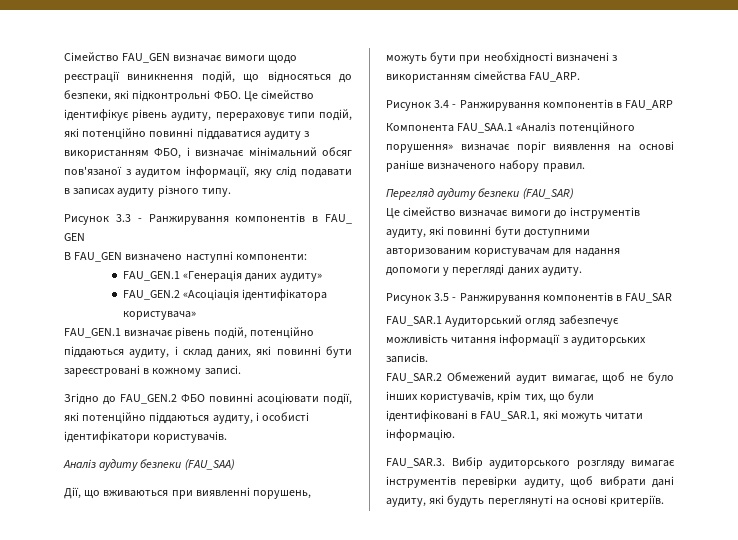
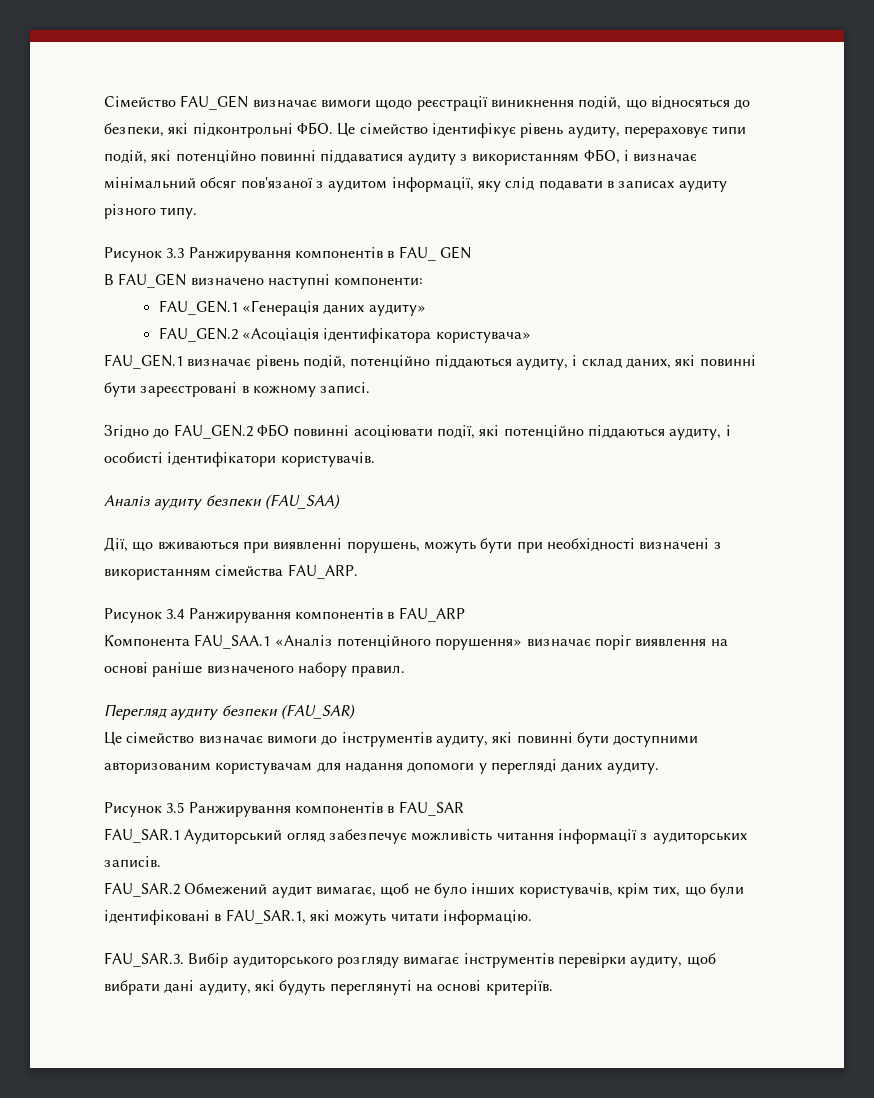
[137,218,142,222] - -> (185, 253) none
[452,104,457,108] - -> (186, 614) none
[452,297,457,301] - -> (185, 807) none

